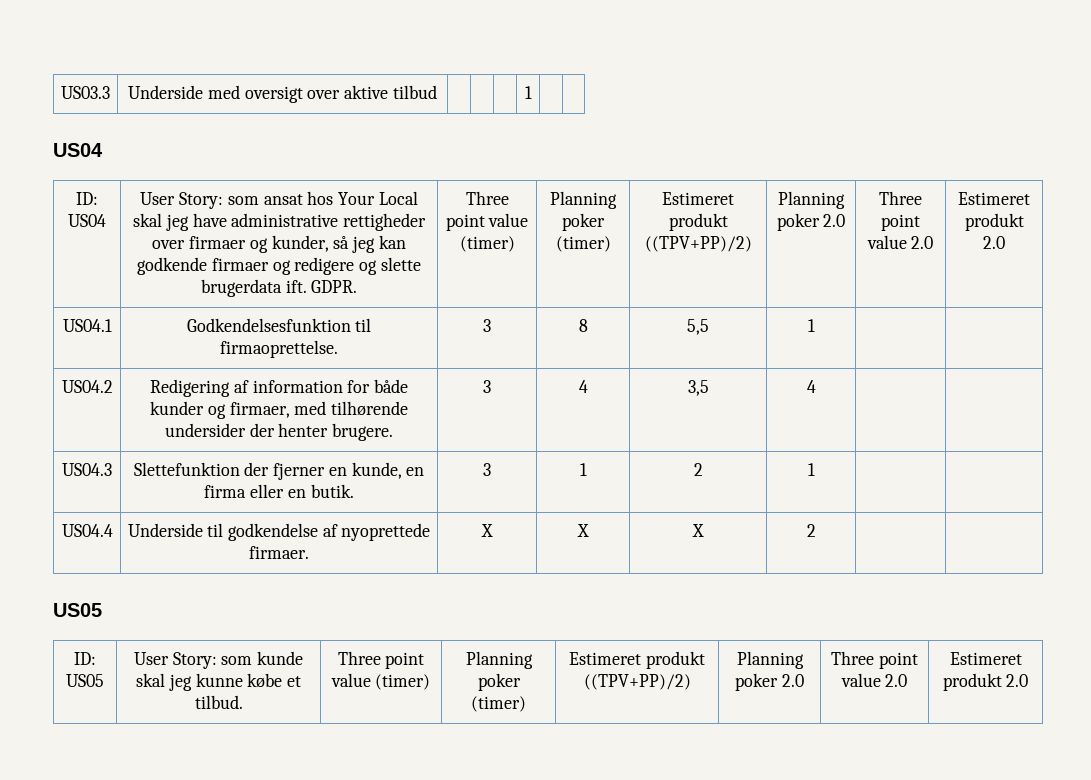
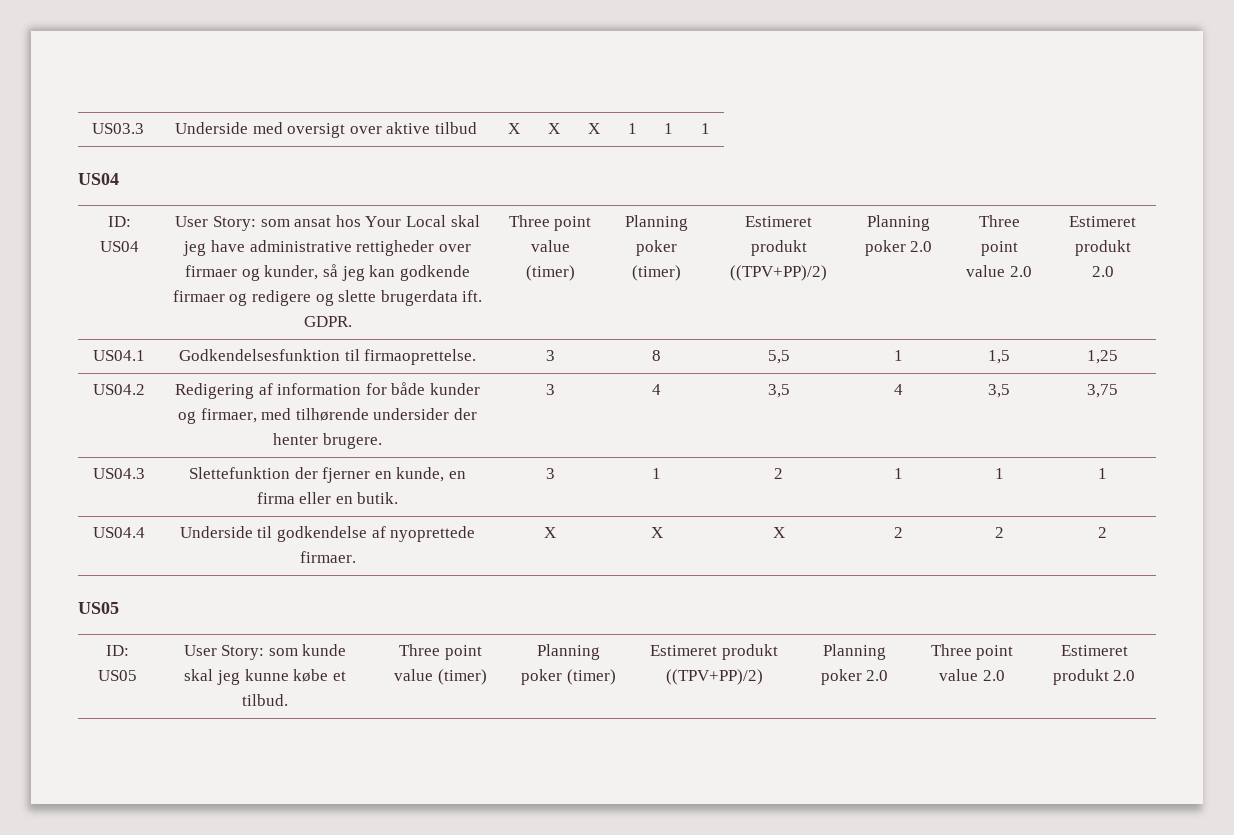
[524,86,532,99] | | | 1 | | -> [508,123,520,134] [547,123,560,134] [587,123,600,134] [627,123,637,134] [664,123,673,134] [700,123,710,134] X | X | X | 1 | 1 | 1
(815, 325) | -> [988,350,1010,364] [1087,350,1118,364] 1,5 | 1,25
(816, 386) | -> [988,384,1010,398] [1087,384,1118,398] 3,5 | 3,75
(815, 469) | -> [994,468,1004,479] [1098,468,1107,479] 1 | 1
(816, 530) | -> [994,527,1004,538] [1098,527,1107,538] 2 | 2

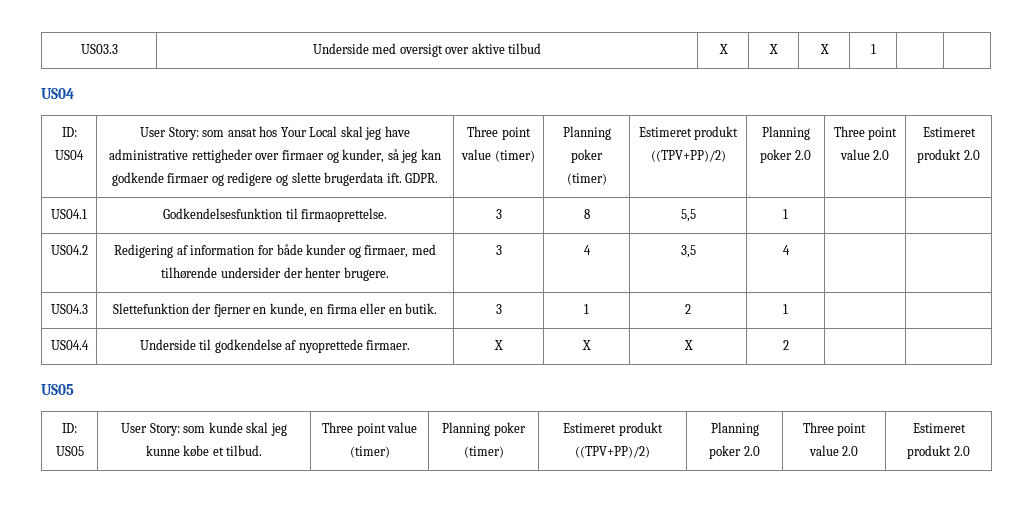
[664,123,673,134] [700,123,710,134] 1 | 1 -> (876, 49) |
[988,350,1010,364] [1087,350,1118,364] 1,5 | 1,25 -> (788, 214) |
[988,384,1010,398] [1087,384,1118,398] 3,5 | 3,75 -> (790, 250) |
[994,468,1004,479] [1098,468,1107,479] 1 | 1 -> (788, 309) |
[994,527,1004,538] [1098,527,1107,538] 2 | 2 -> (789, 345) |

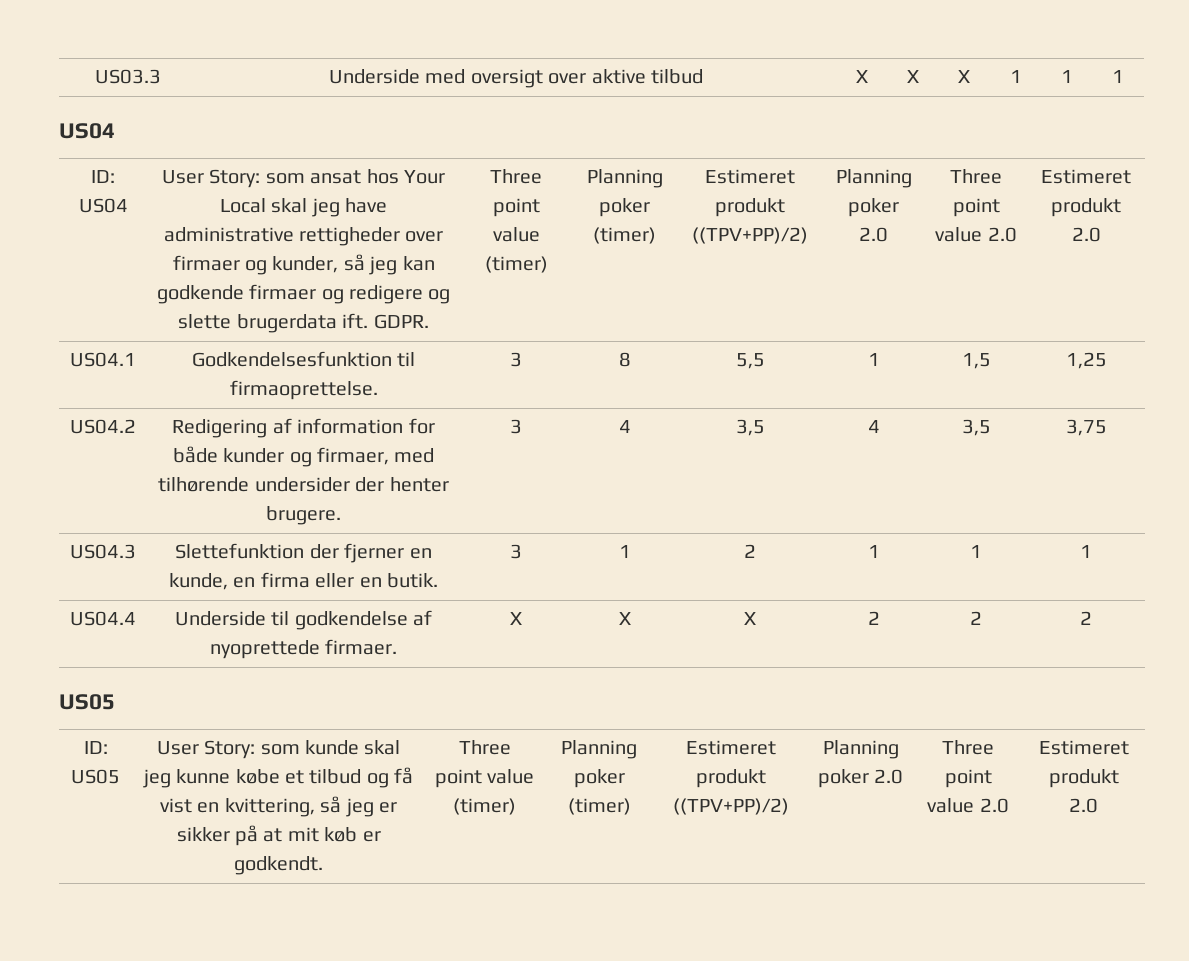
(876, 49) | -> [1061,70,1073,83] [1112,70,1124,83] 1 | 1
(788, 214) | -> [961,353,991,369] [1065,352,1107,369] 1,5 | 1,25
(790, 250) | -> [961,419,991,436] [1065,419,1107,436] 3,5 | 3,75
(788, 309) | -> [970,545,982,558] [1080,545,1092,558] 1 | 1
(789, 345) | -> [970,611,982,625] [1080,611,1092,625] 2 | 2
[226,445,263,456] tilbud. -> [309,767,414,788] [160,796,398,817] [176,825,381,846] [234,856,323,875] tilbud og få vist en kvittering, så jeg er sikker på at mit køb er godkendt.

